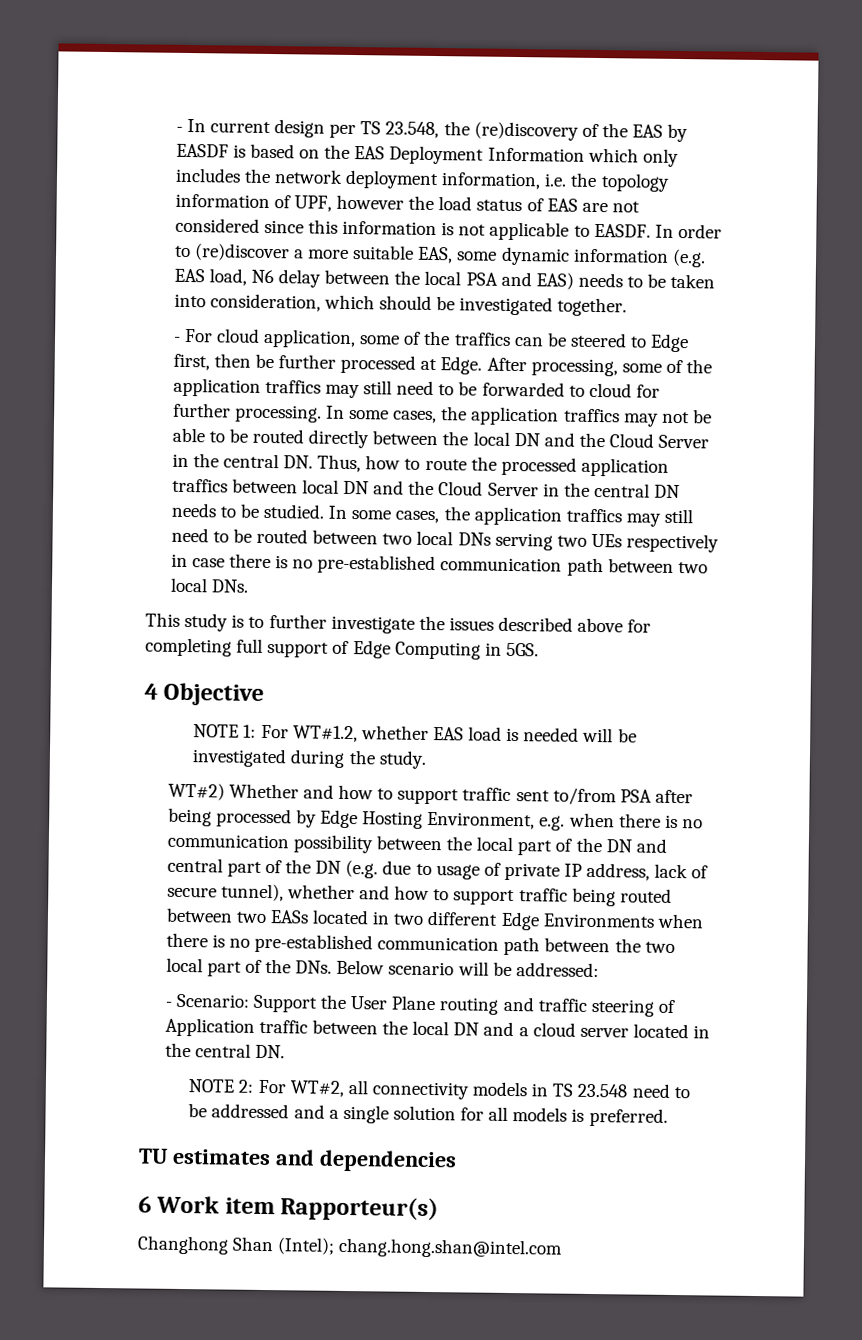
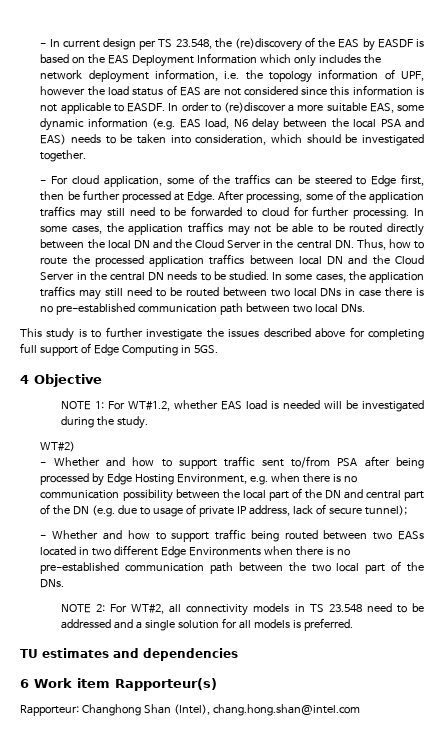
[494,532,720,553] serving two UEs respectively -> (342, 292) none
(225, 791) none -> [40,462,47,466] // -
[220,883,355,902] tunnel), whether -> [365,505,408,516] [40,530,99,540] tunnel); // - Whether
[336,959,599,978] [164,993,675,1017] [164,1017,711,1039] [164,1042,285,1059] Below scenario will be addressed: // - Scenario: Support the User Plane routing and traffic steering of Application traffic between the local DN and a cloud server located in the central DN. -> (65, 583) none
(440, 1209) none -> [20,705,79,716] Rapporteur:
[277,1237,336,1255] (Intel); -> [173,704,210,715] (Intel),

